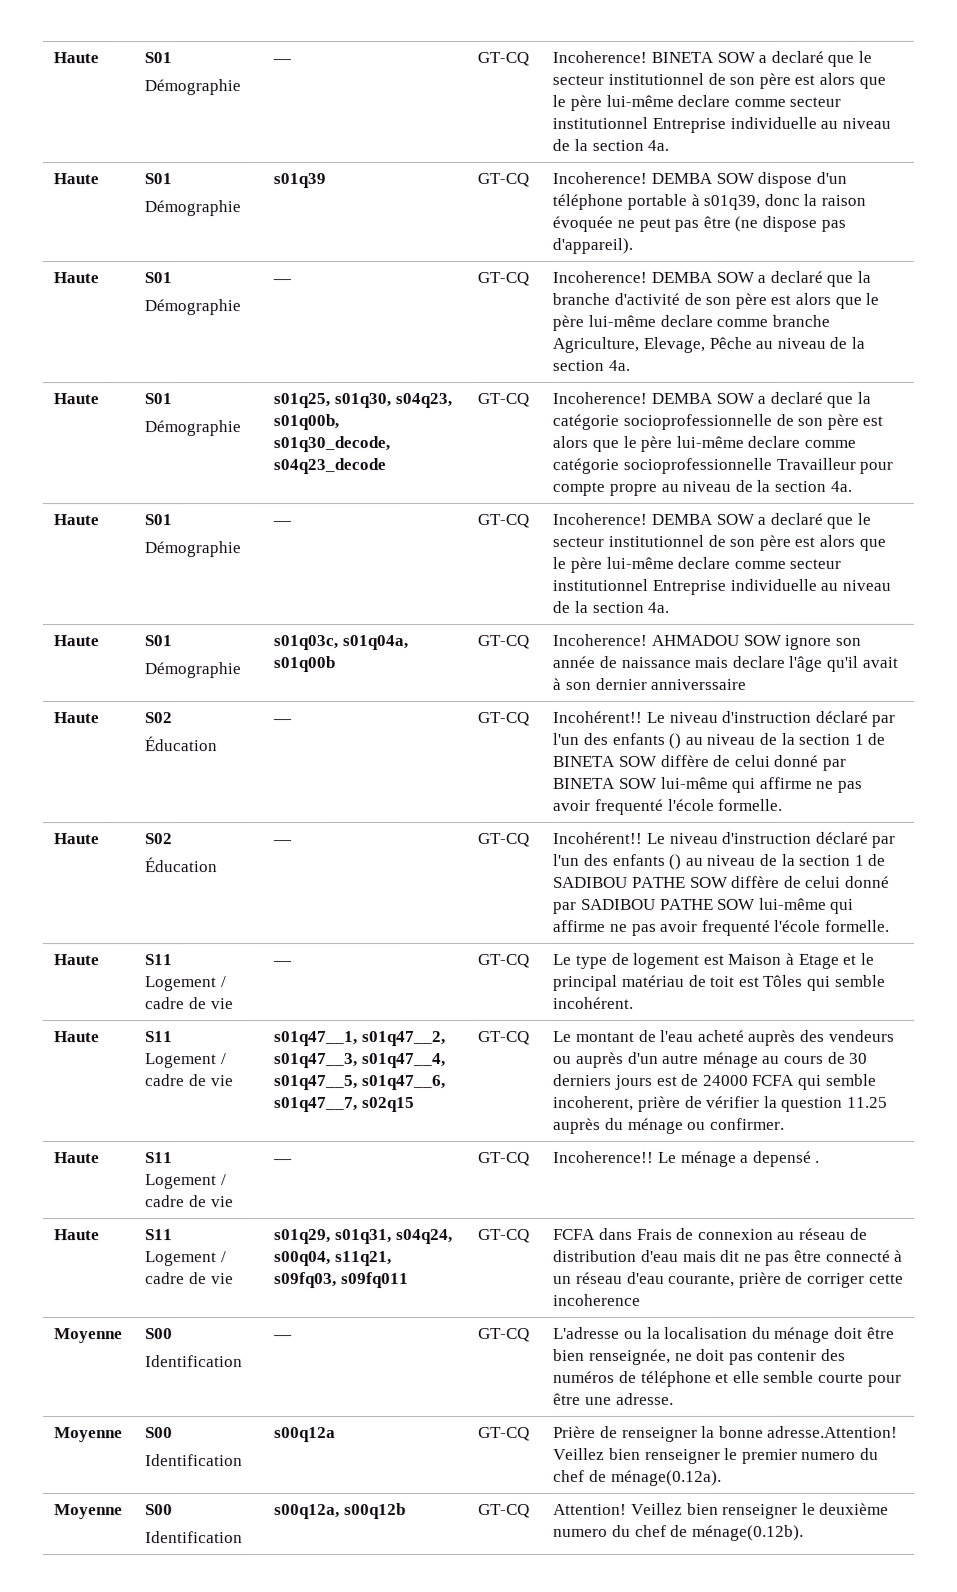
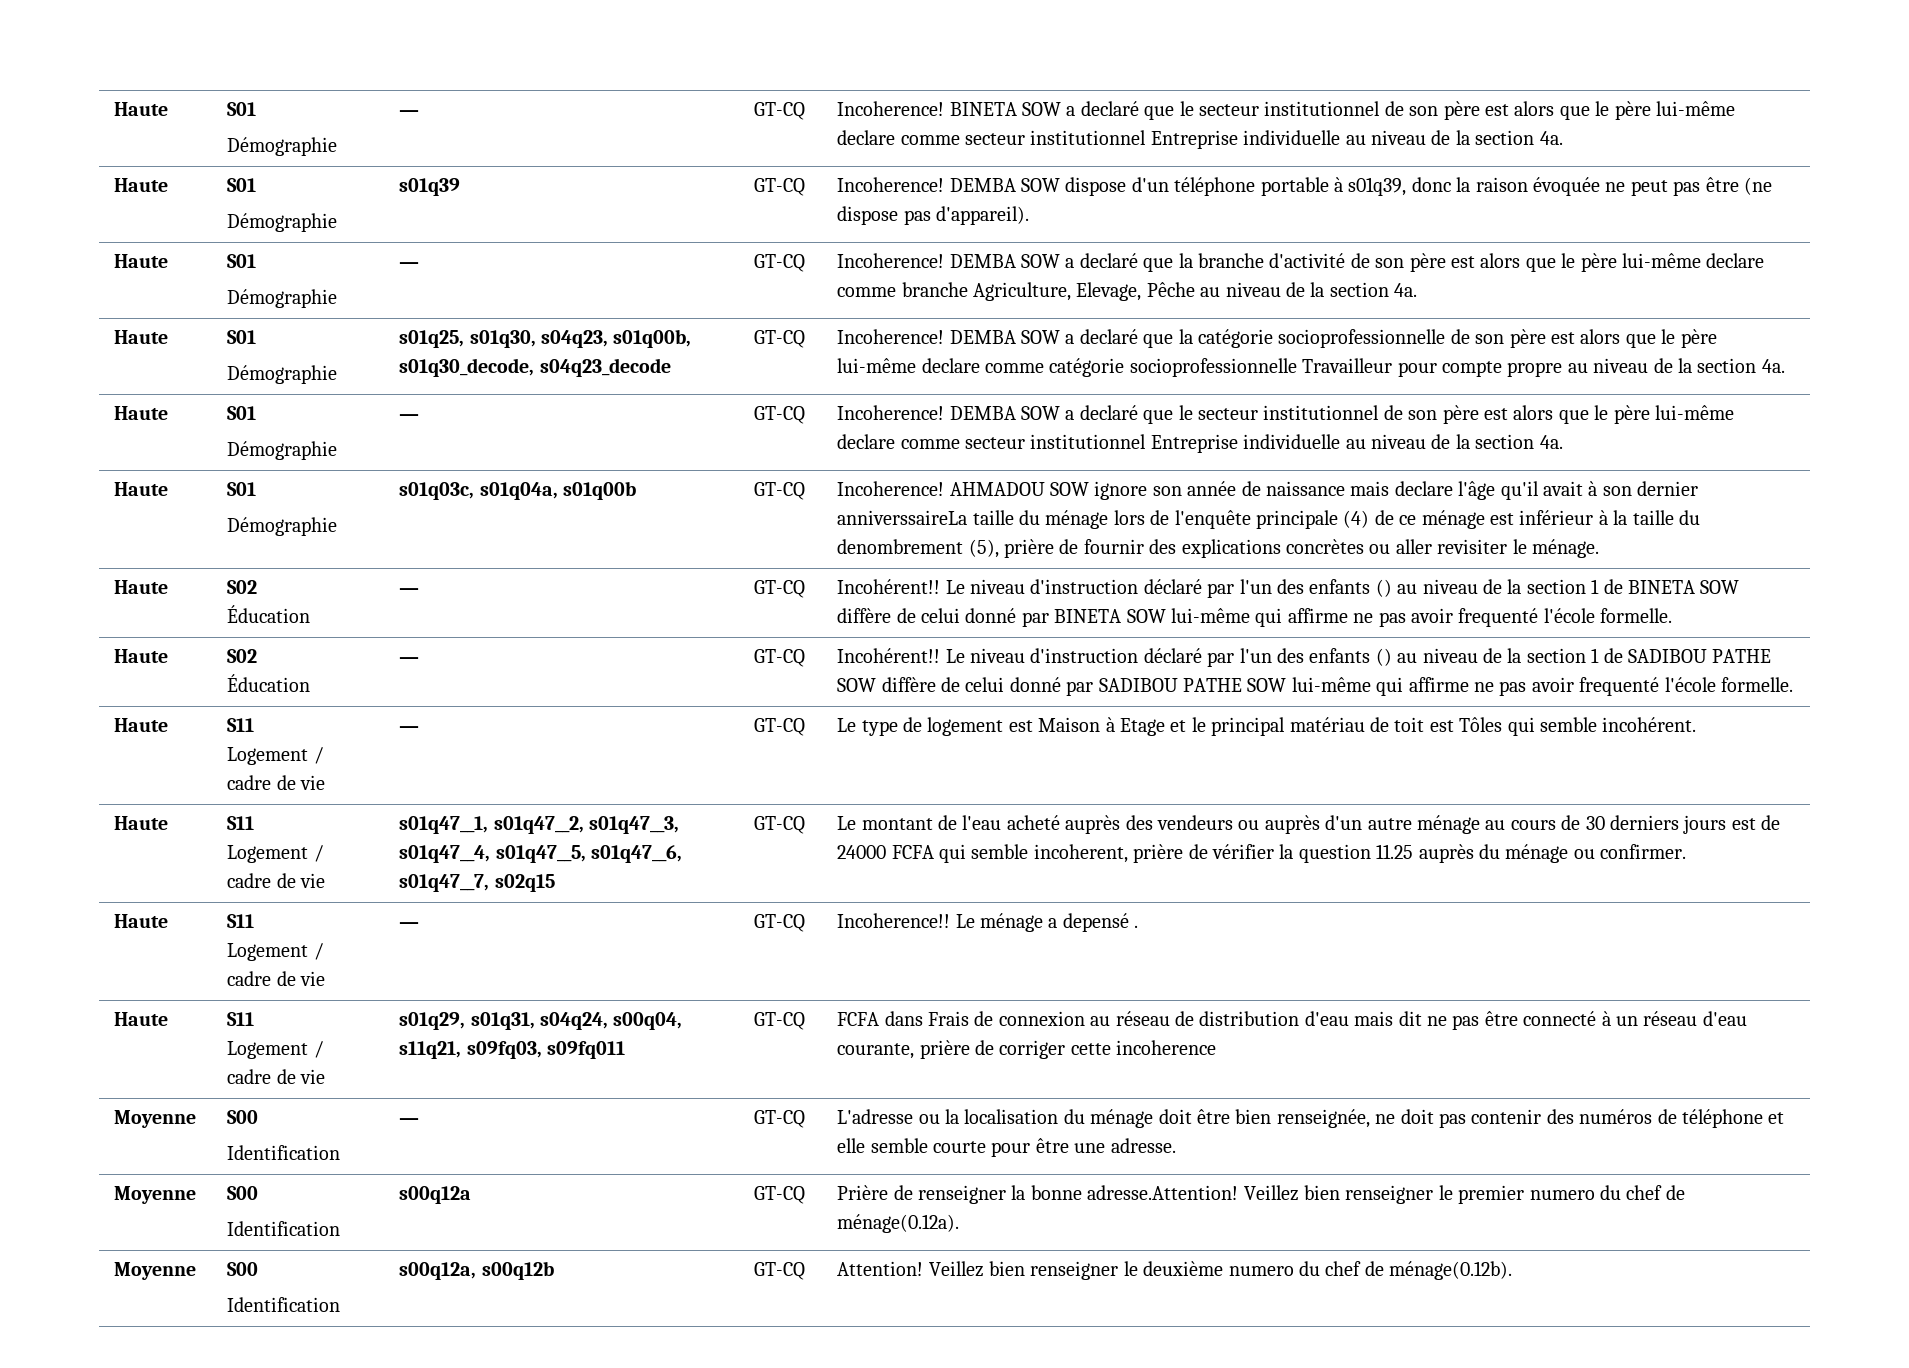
[650,678,747,690] anniverssaire -> [837,510,1701,529] [837,539,1600,558] anniverssaireLa taille du ménage lors de l'enquête principale (4) de ce ménage est inférieur à la taille du denombrement (5), prière de fournir des explications concrètes ou aller revisiter le ménage.

